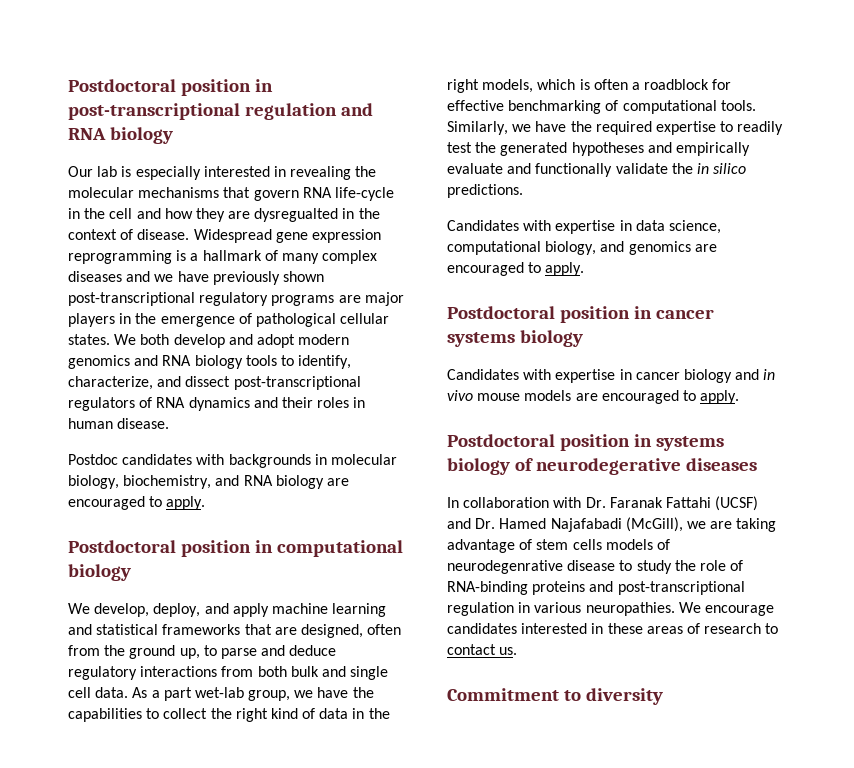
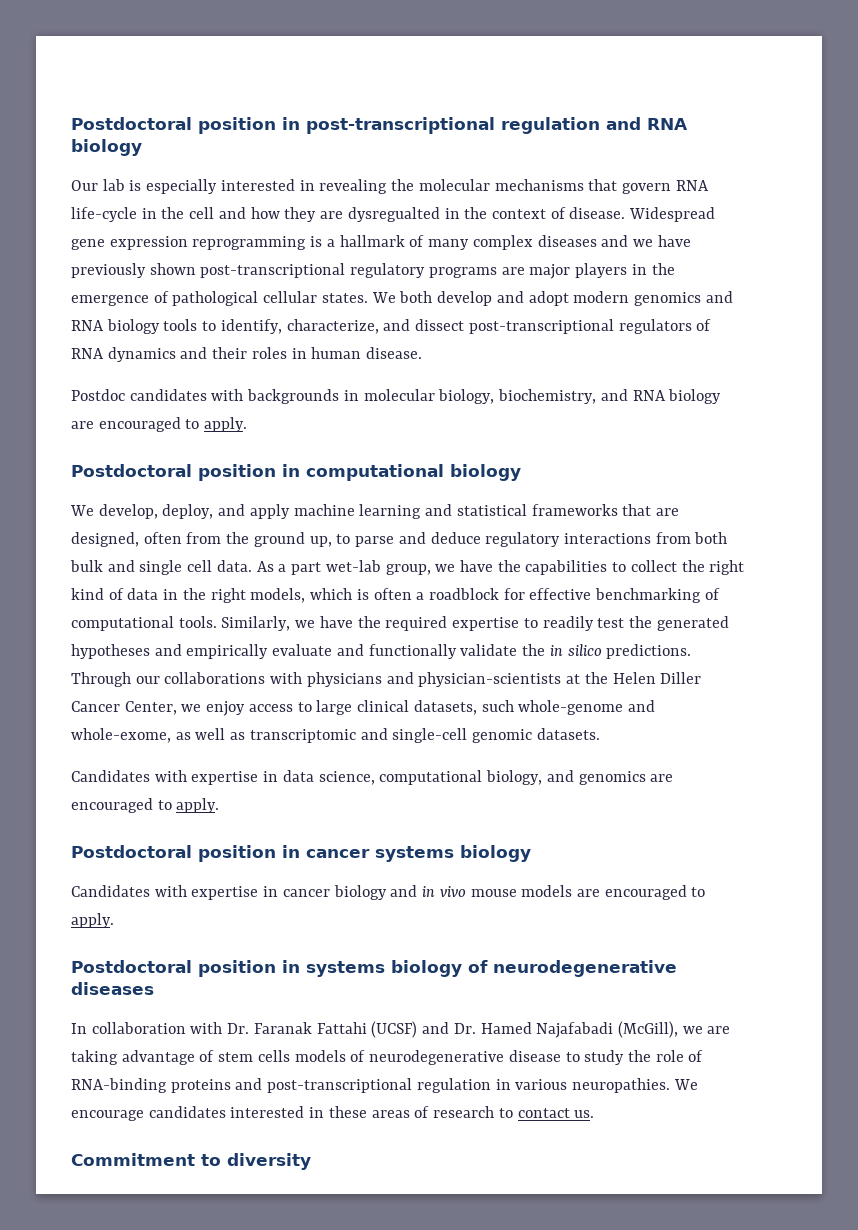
(523, 191) none -> [71,672,702,687] [71,700,655,716] [71,728,600,743] Through our collaborations with physicians and physician-scientists at the Helen Diller Cancer Center, we enjoy access to large clinical datasets, such whole-genome and whole-exome, as well as transcriptomic and single-cell genomic datasets.
[535,458,681,475] neurodegerative -> [493,960,677,977] neurodegenerative
[447,560,563,574] neurodegenrative -> [369,1050,505,1065] neurodegenerative

